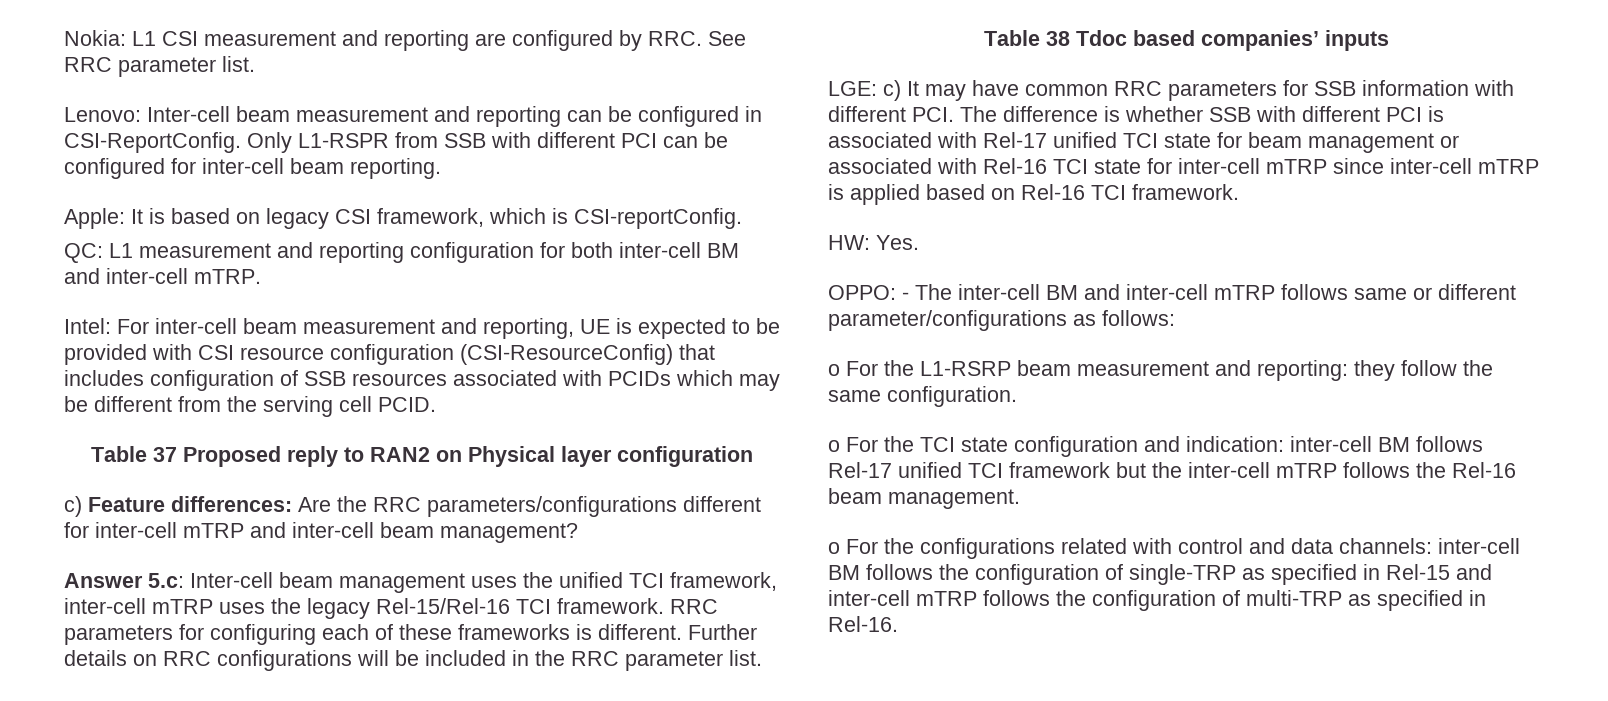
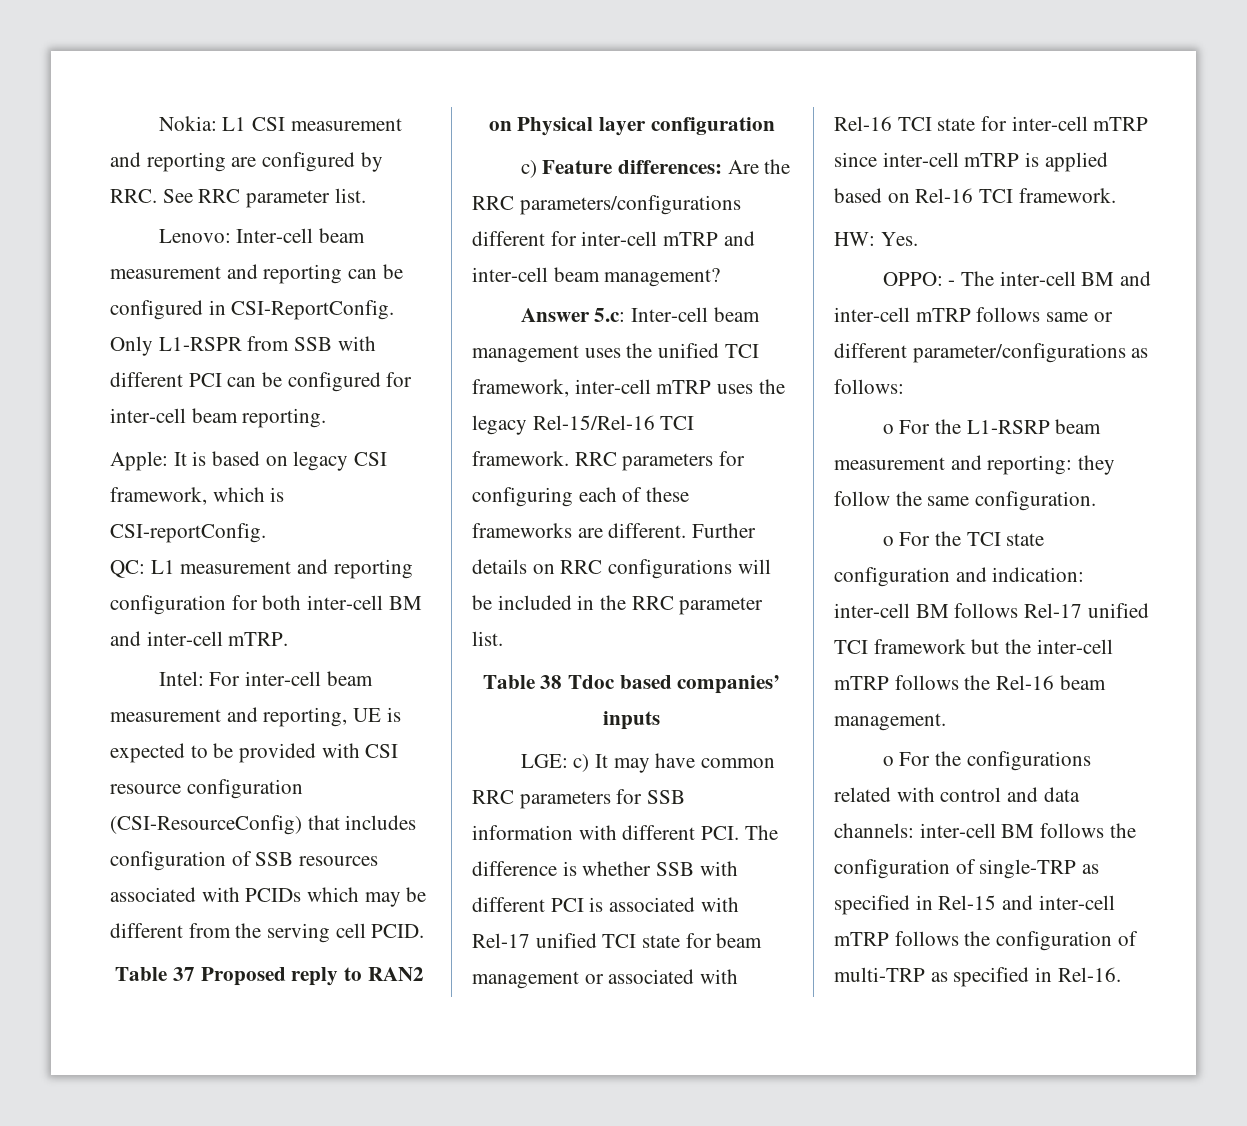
[576,624,592,640] is -> [577,528,603,538] are

